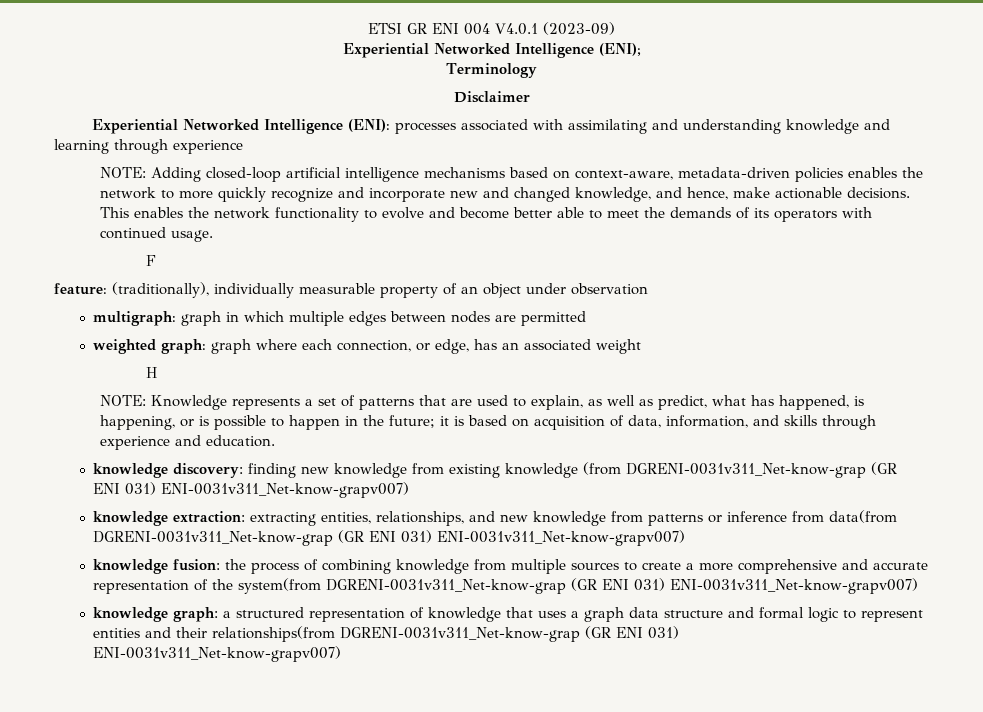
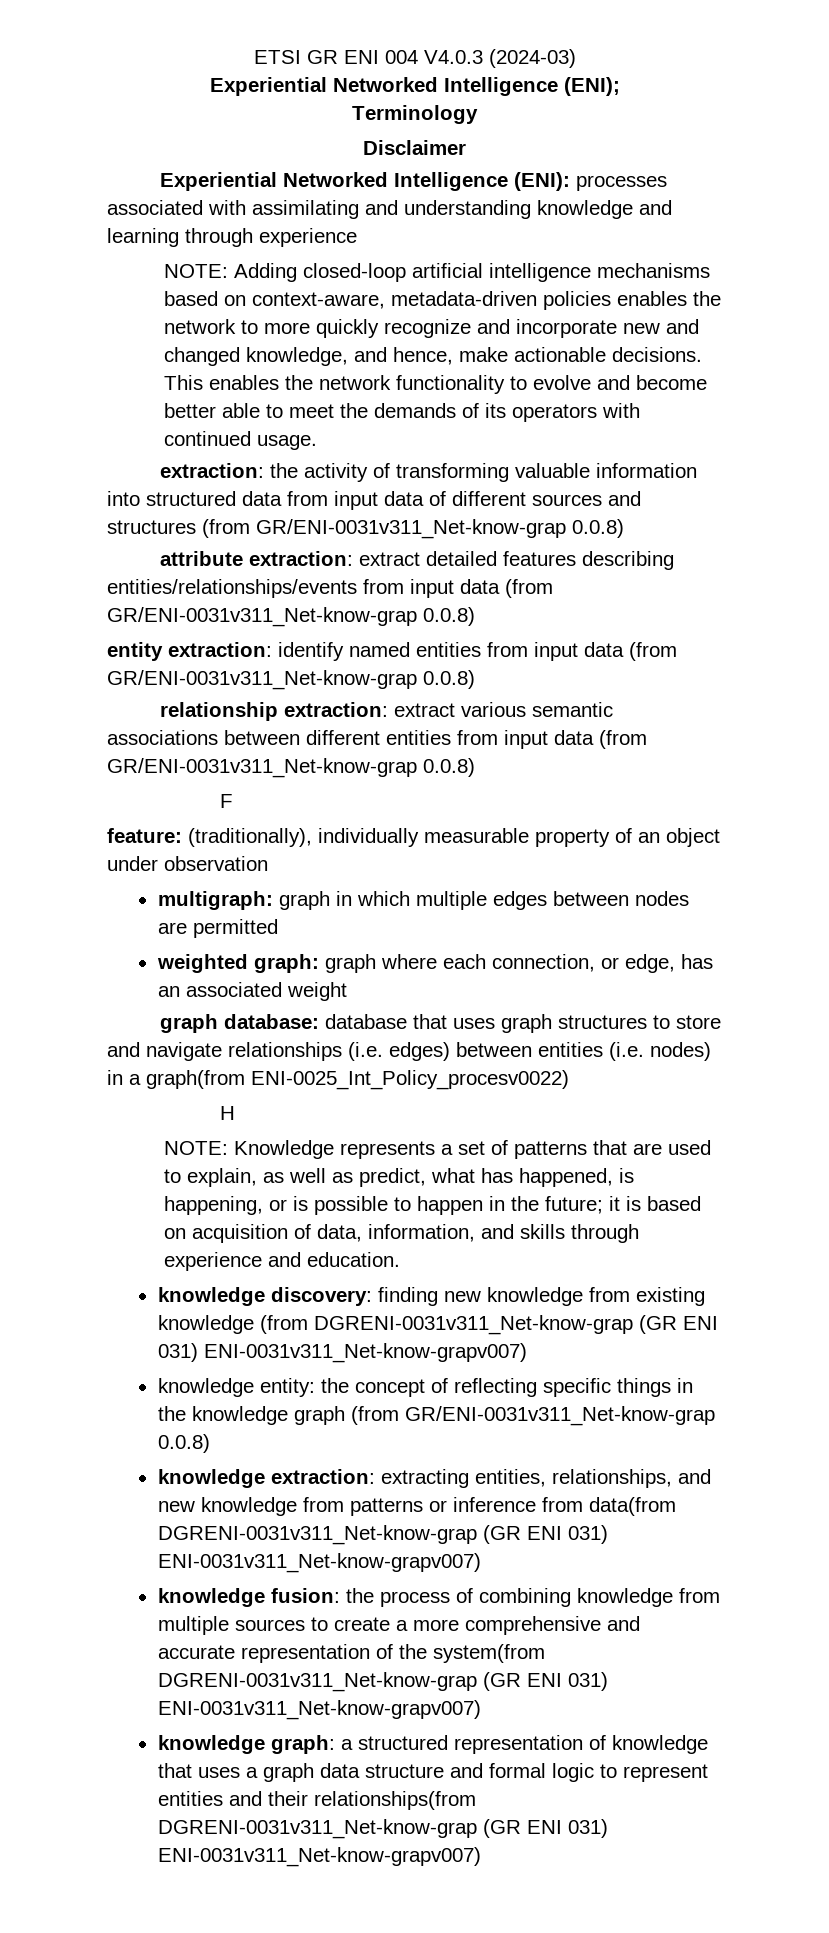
[495,22,615,35] V4.0.1 (2023-09) -> [423,49,576,68] V4.0.3 (2024-03)
(213, 236) none -> [159,463,697,482] [107,491,641,510] [107,519,624,539] [159,551,674,570] [107,579,553,598] [107,607,475,627] [107,642,677,661] [107,670,475,690] [159,702,613,721] [107,730,647,749] [107,758,475,778] // extraction: the activity of transforming valuable information into structured data from input data of different sources and structures (from GR/ENI-0031v311_Net-know-grap 0.0.8) // attribute extraction: extract detailed features describing entities/relationships/events from input data (from GR/ENI-0031v311_Net-know-grap 0.0.8) // entity extraction: identify named entities from input data (from GR/ENI-0031v311_Net-know-grap 0.0.8) // relationship extraction: extract various semantic associations between different entities from input data (from GR/ENI-0031v311_Net-know-grap 0.0.8)
(642, 346) none -> [159,1014,721,1033] [107,1042,711,1061] [107,1070,569,1090] // graph database: database that uses graph structures to store and navigate relationships (i.e. edges) between entities (i.e. nodes) in a graph(from ENI-0025_Int_Policy_procesv0022)
(410, 490) none -> [157,1378,693,1397] [157,1406,715,1426] [157,1434,210,1453] // knowledge entity: the concept of reflecting specific things in the knowledge graph (from GR/ENI-0031v311_Net-know-grap 0.0.8)

